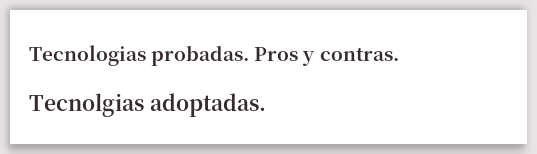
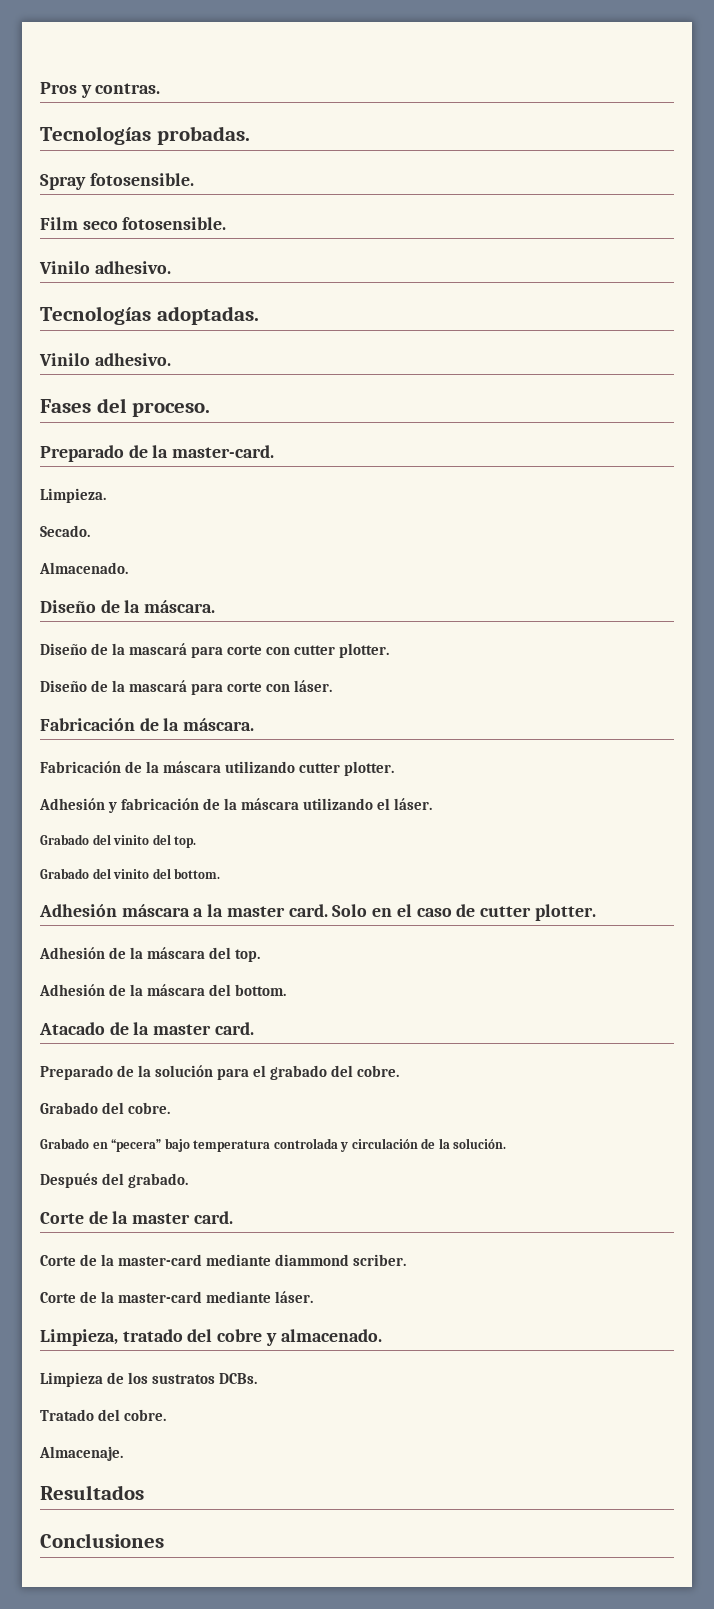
[29,45,250,66] Tecnologias probadas. -> (40, 88) none
[29,93,266,117] Tecnolgias adoptadas. -> [40,126,250,145] [40,173,194,190] [40,217,227,230] [39,261,171,274] [40,306,259,325] [39,353,171,366] [40,398,211,417] [40,445,275,462] [40,488,106,503] [40,525,90,537] [39,562,128,574] [40,600,216,613] [40,643,390,658] [40,680,333,695] [40,718,255,731] [40,761,395,776] [39,798,433,813] [40,834,197,848] [40,868,221,879] [39,904,596,921] [39,947,261,962] [39,984,287,996] [39,1022,254,1035] [40,1065,400,1080] [40,1102,171,1114] [40,1138,507,1152] [40,1173,189,1188] [40,1211,233,1224] [40,1254,407,1266] [40,1291,314,1303] [40,1329,382,1346] [40,1372,258,1387] [40,1409,167,1421] [39,1446,123,1461] [40,1485,144,1500] [40,1533,164,1548] Tecnologías probadas. // Spray fotosensible. // Film seco fotosensible. // Vinilo adhesivo. // Tecnologías adoptadas. // Vinilo adhesivo. // Fases del proceso. // Preparado de la master-card. // Limpieza. // Secado. // Almacenado. // Diseño de la máscara. // Diseño de la mascará para corte con cutter plotter. // Diseño de la mascará para corte con láser. // Fabricación de la máscara. // Fabricación de la máscara utilizando cutter plotter. // Adhesión y fabricación de la máscara utilizando el láser. // Grabado del vinito del top. // Grabado del vinito del bottom. // Adhesión máscara a la master card. Solo en el caso de cutter plotter. // Adhesión de la máscara del top. // Adhesión de la máscara del bottom. // Atacado de la master card. // Preparado de la solución para el grabado del cobre. // Grabado del cobre. // Grabado en “pecera” bajo temperatura controlada y circulación de la solución. // Después del grabado. // Corte de la master card. // Corte de la master-card mediante diammond scriber. // Corte de la master-card mediante láser. // Limpieza, tratado del cobre y almacenado. // Limpieza de los sustratos DCBs. // Tratado del cobre. // Almacenaje. // Resultados // Conclusiones

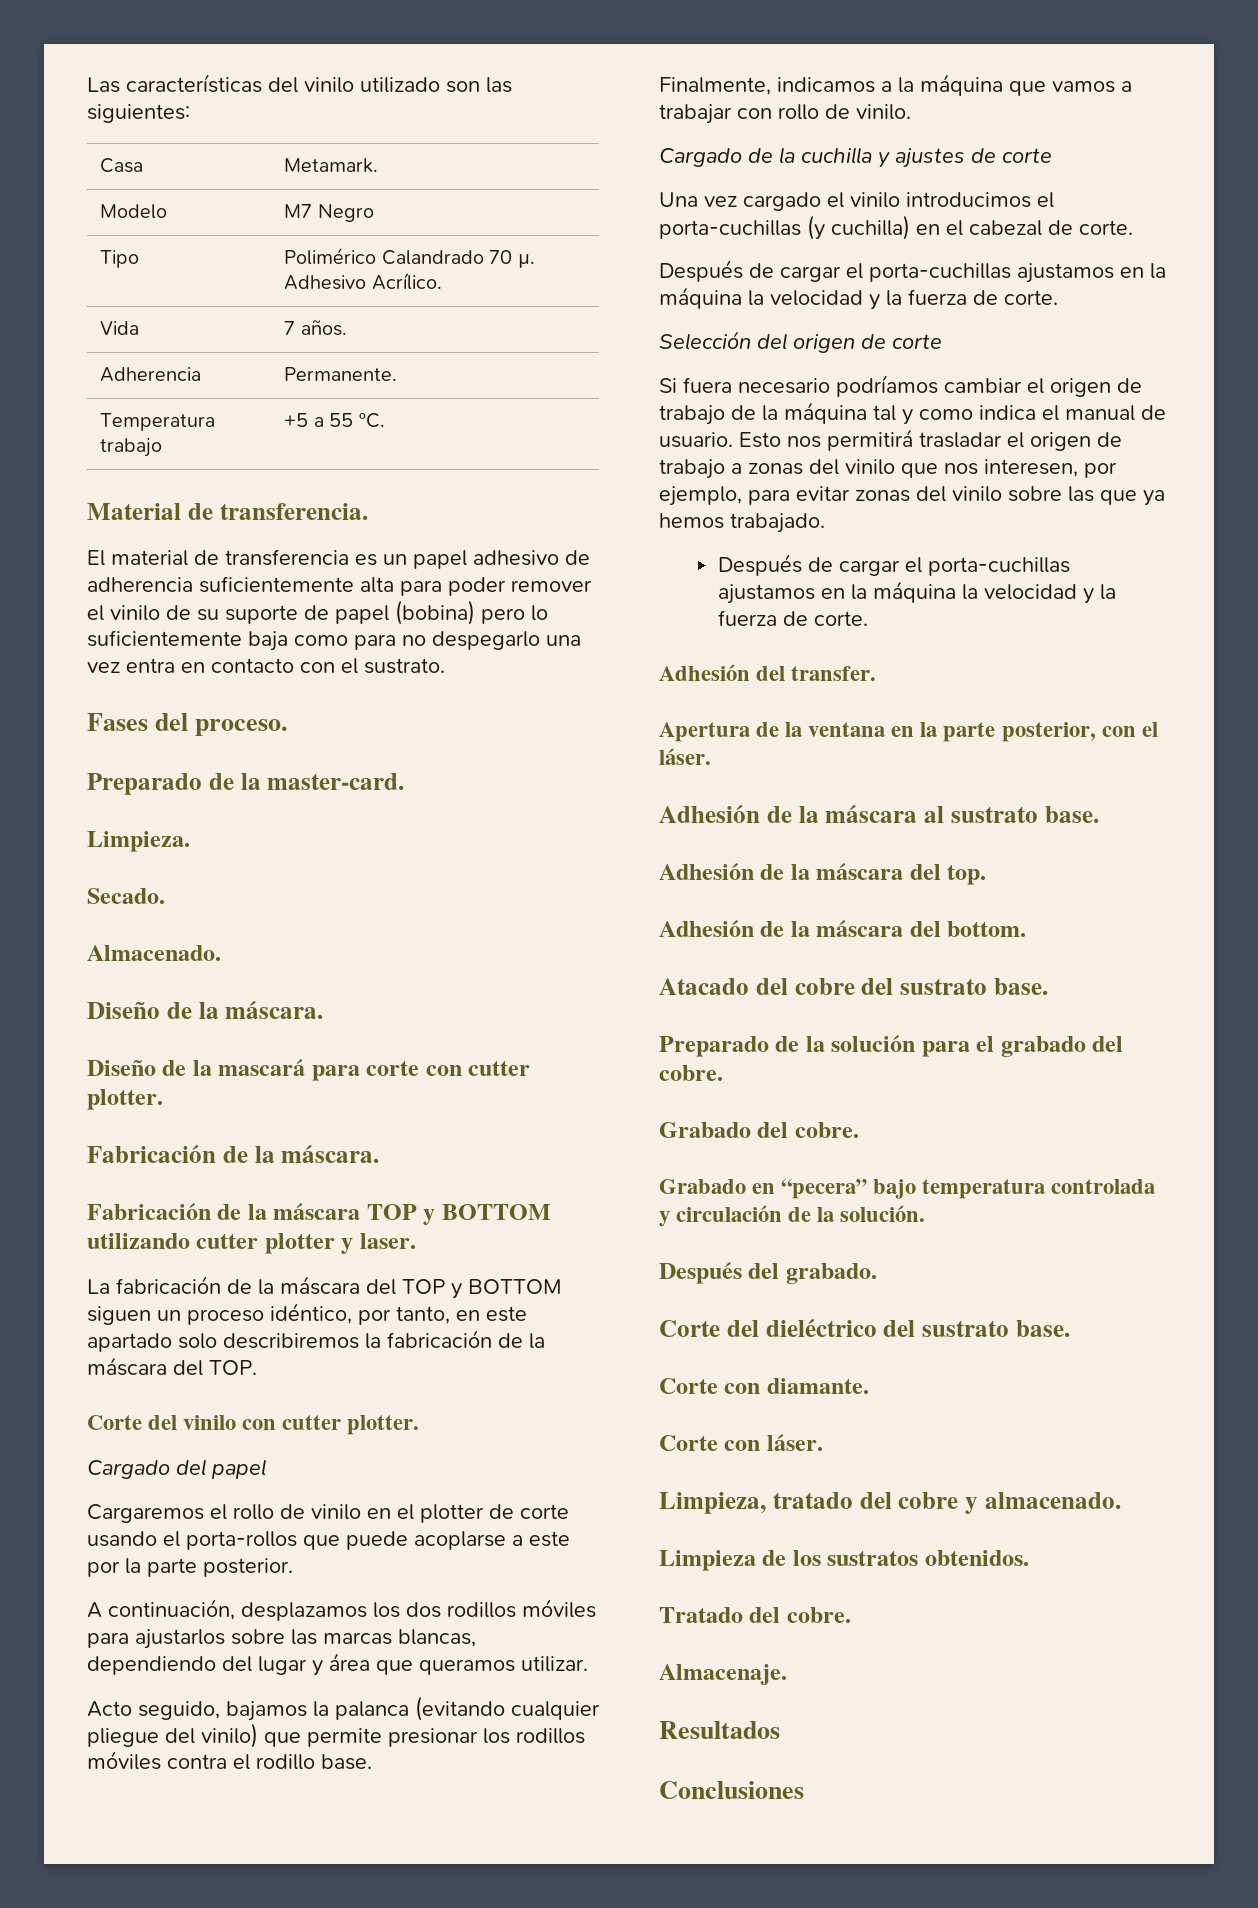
[40,82,161,98] [40,126,250,145] [40,173,194,190] [40,217,227,230] [39,261,171,274] [40,306,259,325] [39,353,171,366] Pros y contras. // Tecnologías probadas. // Spray fotosensible. // Film seco fotosensible. // Vinilo adhesivo. // Tecnologías adoptadas. // Vinilo adhesivo. -> [87,74,512,93] [87,104,190,123] [100,158,144,173] [284,158,379,173] [100,204,168,219] [284,204,374,222] [100,250,140,268] [284,248,535,268] [284,273,442,290] [100,321,140,335] [284,320,347,336] [100,367,202,382] [284,367,398,381] [100,413,216,431] [100,438,163,457] [284,413,385,428] [87,503,368,520] [87,549,590,569] [87,576,592,596] [87,600,548,625] [87,630,581,651] [87,658,445,674] Las características del vinilo utilizado son las siguientes: // Casa | Metamark. // Modelo | M7 Negro // Tipo | Polimérico Calandrado 70 µ. Adhesivo Acrílico. // Vida | 7 años. // Adherencia | Permanente. // Temperatura trabajo | +5 a 55 ºC. // Material de transferencia. // El material de transferencia es un papel adhesivo de adherencia suficientemente alta para poder remover el vinilo de su suporte de papel (bobina) pero lo suficientemente baja como para no despegarlo una vez entra en contacto con el sustrato.
[40,680,333,695] // Diseño de la mascará para corte con láser. -> (163, 1099) none
[225,761,395,776] [39,798,433,813] [40,834,197,848] [40,868,221,879] [39,904,596,921] utilizando cutter plotter. // Adhesión y fabricación de la máscara utilizando el láser. // Grabado del vinito del top. // Grabado del vinito del bottom. // Adhesión máscara a la master card. Solo en el caso de cutter plotter. -> [366,1204,551,1225] [87,1233,416,1254] [87,1276,562,1299] [87,1303,527,1325] [87,1330,545,1352] [87,1357,257,1376] [87,1415,420,1435] [87,1459,266,1479] [87,1504,569,1523] [87,1531,570,1550] [87,1558,293,1577] [87,1599,596,1621] [87,1629,476,1649] [87,1653,588,1676] [87,1696,600,1721] [87,1723,585,1748] [87,1751,372,1770] [659,74,1132,96] [659,104,911,124] [659,147,1052,168] [659,192,1054,211] [659,215,1133,240] [659,260,1166,283] [659,287,1058,310] [659,331,942,353] [659,375,1142,397] [659,402,1166,425] [659,429,1122,451] [659,459,1117,479] [659,486,1165,506] [659,513,825,533] [717,554,1070,576] [717,581,1116,604] [717,610,868,626] [659,664,877,681] [659,722,1158,742] [659,748,711,765] [659,805,1099,823] TOP y BOTTOM utilizando cutter plotter y laser. // La fabricación de la máscara del TOP y BOTTOM siguen un proceso idéntico, por tanto, en este apartado solo describiremos la fabricación de la máscara del TOP. // Corte del vinilo con cutter plotter. // Cargado del papel // Cargaremos el rollo de vinilo en el plotter de corte usando el porta-rollos que puede acoplarse a este por la parte posterior. // A continuación, desplazamos los dos rodillos móviles para ajustarlos sobre las marcas blancas, dependiendo del lugar y área que queramos utilizar. // Acto seguido, bajamos la palanca (evitando cualquier pliegue del vinilo) que permite presionar los rodillos móviles contra el rodillo base. // Finalmente, indicamos a la máquina que vamos a trabajar con rollo de vinilo. // Cargado de la cuchilla y ajustes de corte // Una vez cargado el vinilo introducimos el porta-cuchillas (y cuchilla) en el cabezal de corte. // Después de cargar el porta-cuchillas ajustamos en la máquina la velocidad y la fuerza de corte. // Selección del origen de corte // Si fuera necesario podríamos cambiar el origen de trabajo de la máquina tal y como indica el manual de usuario. Esto nos permitirá trasladar el origen de trabajo a zonas del vinilo que nos interesen, por ejemplo, para evitar zonas del vinilo sobre las que ya hemos trabajado. // Después de cargar el porta-cuchillas ajustamos en la máquina la velocidad y la fuerza de corte. // Adhesión del transfer. // Apertura de la ventana en la parte posterior, con el láser. // Adhesión de la máscara al sustrato base.
[109,1022,254,1035] de la master card. -> [755,978,1048,995] del cobre del sustrato base.
[88,1211,233,1224] [40,1254,407,1266] [40,1291,272,1303] de la master card. // Corte de la master-card mediante diammond scriber. // Corte de la master-card mediante -> [726,1319,1070,1337] [659,1378,869,1394] [659,1435,761,1451] del dieléctrico del sustrato base. // Corte con diamante. // Corte con
[219,1373,258,1384] DCBs. -> [924,1550,1029,1566] obtenidos.

